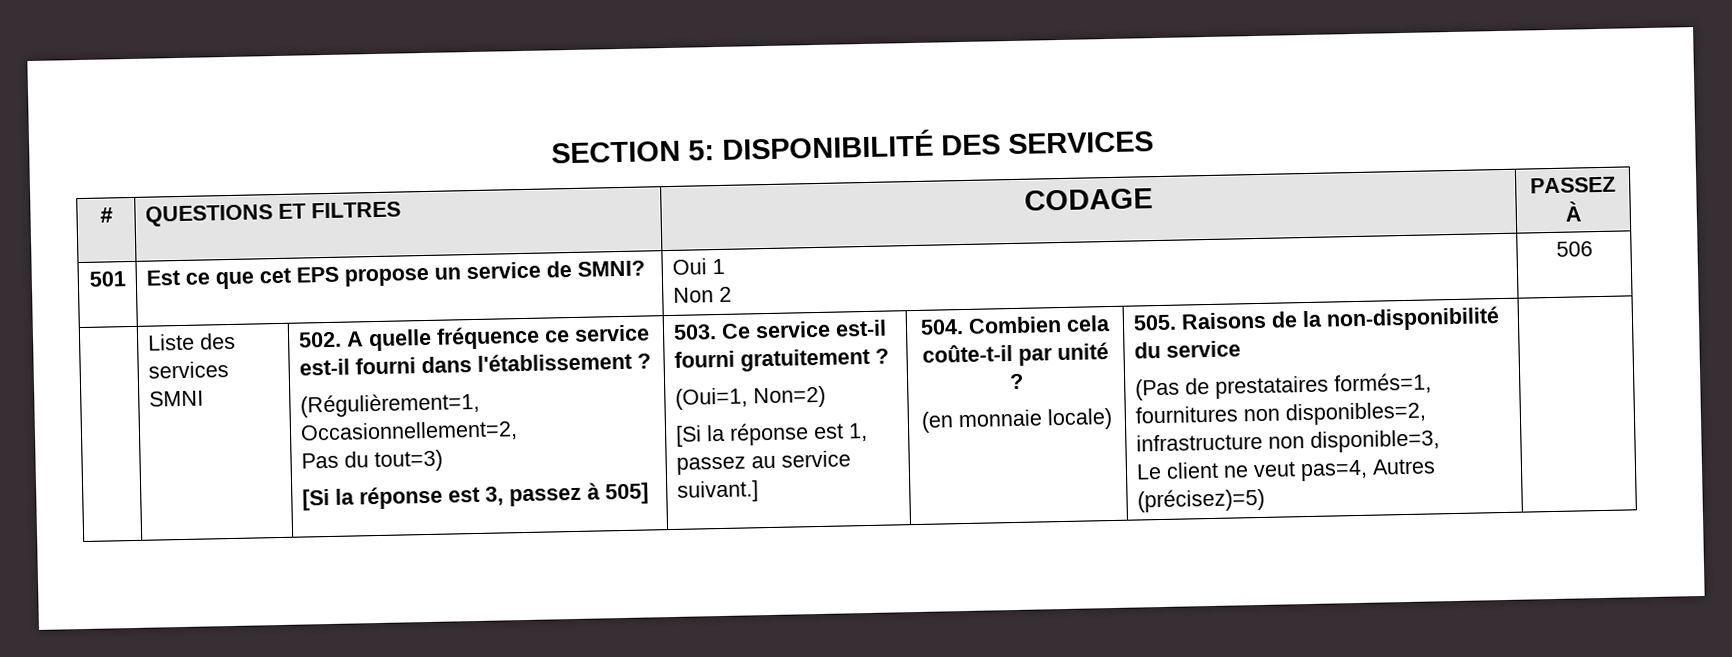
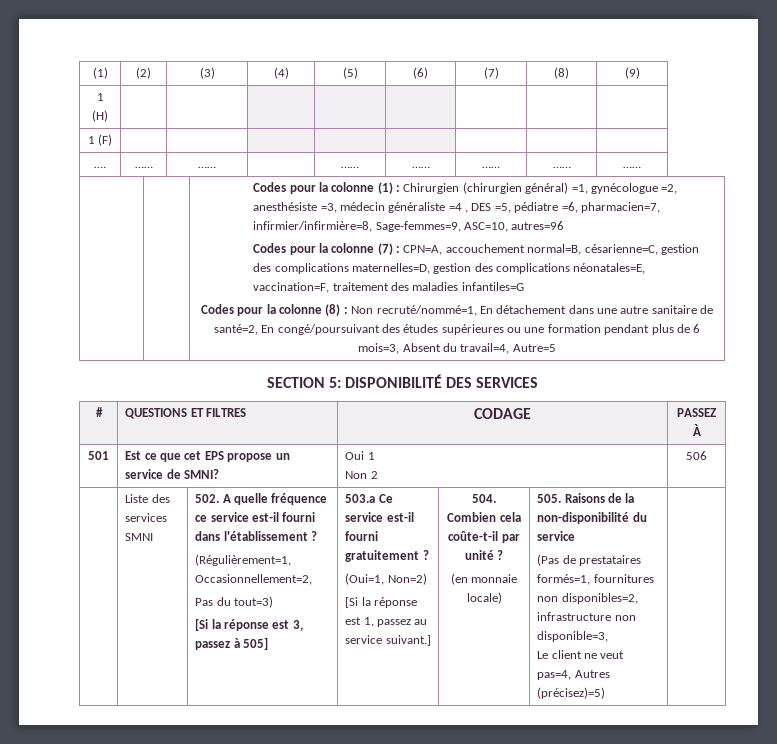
(551, 152) none -> [92,67,108,79] [136,67,151,79] [199,67,215,79] [273,67,289,79] [342,67,358,79] [413,67,428,79] [483,67,499,79] [554,67,569,79] [624,67,640,79] [96,93,104,101] [92,110,108,122] [87,134,113,146] [94,166,106,168] [134,166,153,168] [198,166,216,168] [341,166,359,168] [411,166,430,168] [482,166,500,168] [552,166,571,168] [623,166,641,168] [253,182,678,194] [253,202,660,213] [253,221,565,232] [253,243,699,255] [253,263,646,274] [253,282,524,293] [200,304,714,316] [213,324,701,335] [358,343,556,354] (1) | (2) | (3) | (4) | (5) | (6) | (7) | (8) | (9) // 1 (H) | | | | | | | | // 1 (F) | | | | | | | | // …. | …… | …… | | …… | …… | …… | …… | …… // | | Codes pour la colonne (1) : Chirurgien (chirurgien général) =1, gynécologue =2, anesthésiste =3, médecin généraliste =4 , DES =5, pédiatre =6, pharmacien=7, infirmier/infirmière=8, Sage-femmes=9, ASC=10, autres=96 // Codes pour la colonne (7) : CPN=A, accouchement normal=B, césarienne=C, gestion des complications maternelles=D, gestion des complications néonatales=E, vaccination=F, traitement des maladies infantiles=G // Codes pour la colonne (8) : Non recruté/nommé=1, En détachement dans une autre sanitaire de santé=2, En congé/poursuivant des études supérieures ou une formation pendant plus de 6 mois=3, Absent du travail=4, Autre=5 //
[672,324,717,340] 503. -> [345,494,376,503] 503.a

